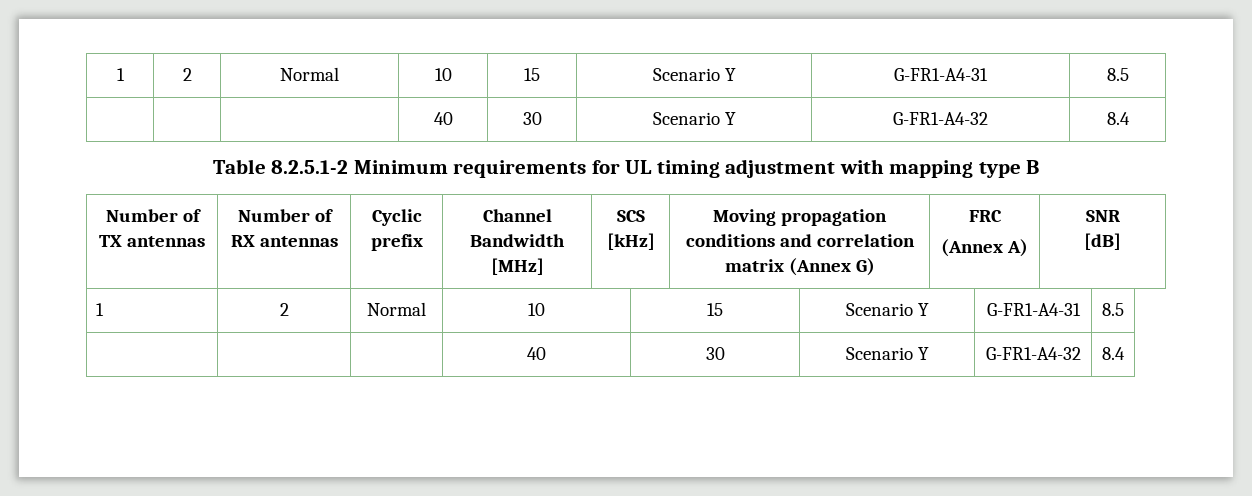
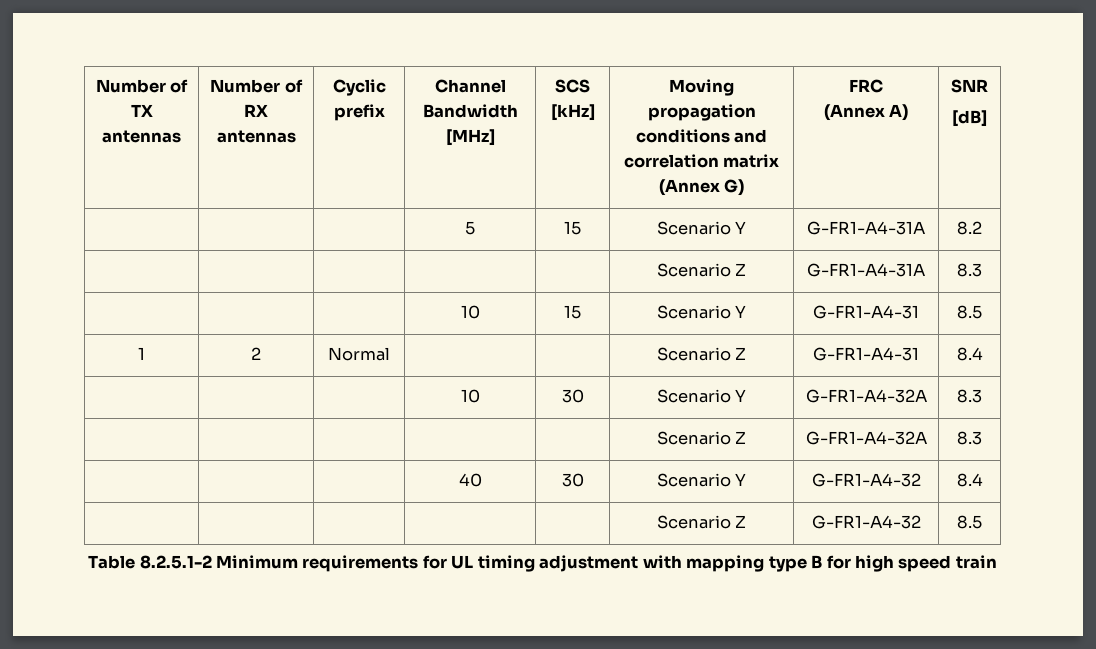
[116,68,125,81] [182,68,192,81] [280,67,339,81] [434,68,452,81] [524,68,540,81] [652,68,736,81] [894,68,988,81] [1106,68,1129,81] [433,112,453,125] [522,112,542,125] [652,112,736,125] [893,112,988,125] [1106,112,1130,125] [212,159,1040,178] 1 | 2 | Normal | 10 | 15 | Scenario Y | G-FR1-A4-31 | 8.5 // | | | 40 | 30 | Scenario Y | G-FR1-A4-32 | 8.4 // Table 8.2.5.1-2 Minimum requirements for UL timing adjustment with mapping type B // -> (95, 86) none
[95,303,104,316] [279,303,289,316] [367,302,426,316] [528,303,545,316] [707,303,723,316] [845,303,929,316] [986,303,1081,316] [1102,303,1124,316] [527,347,546,360] [705,347,725,360] [845,347,929,360] [985,347,1081,360] [1102,347,1125,360] 1 | 2 | Normal | 10 | 15 | Scenario Y | G-FR1-A4-31 | 8.5 // | | | 40 | 30 | Scenario Y | G-FR1-A4-32 | 8.4 -> [465,221,475,235] [564,221,581,235] [656,221,747,235] [807,221,925,235] [957,221,982,235] [656,263,747,277] [807,263,925,277] [957,263,982,277] [460,305,480,319] [564,305,581,319] [656,305,747,319] [813,305,919,319] [957,305,982,319] [138,347,145,360] [251,347,261,360] [328,347,390,361] [656,347,747,361] [813,347,919,361] [956,347,983,361] [460,389,480,403] [561,389,584,403] [656,389,747,403] [805,389,927,403] [957,389,982,403] [656,431,747,445] [805,431,927,445] [957,431,982,445] [458,473,482,487] [561,473,584,487] [656,473,747,487] [811,473,921,487] [956,473,983,487] [656,515,747,529] [811,515,921,529] [957,515,982,529] [88,555,997,572] | | | 5 | 15 | Scenario Y | G-FR1-A4-31A | 8.2 // | | | | | Scenario Z | G-FR1-A4-31A | 8.3 // | | | 10 | 15 | Scenario Y | G-FR1-A4-31 | 8.5 // 1 | 2 | Normal | | | Scenario Z | G-FR1-A4-31 | 8.4 // | | | 10 | 30 | Scenario Y | G-FR1-A4-32A | 8.3 // | | | | | Scenario Z | G-FR1-A4-32A | 8.3 // | | | 40 | 30 | Scenario Y | G-FR1-A4-32 | 8.4 // | | | | | Scenario Z | G-FR1-A4-32 | 8.5 // Table 8.2.5.1-2 Minimum requirements for UL timing adjustment with mapping type B for high speed train

